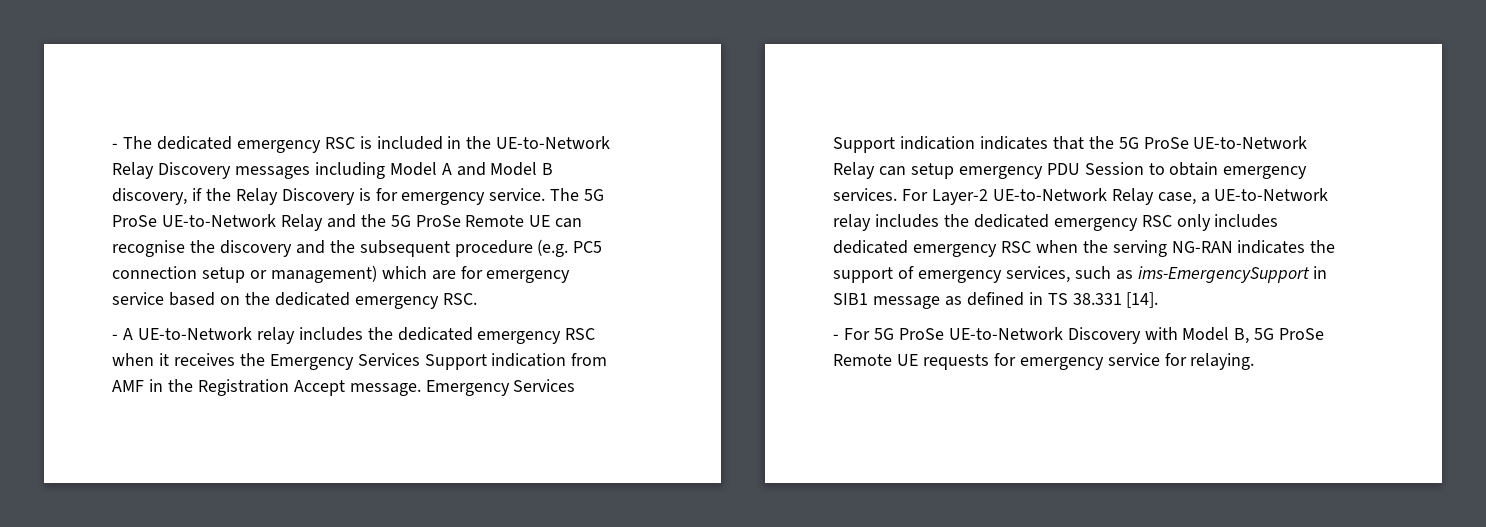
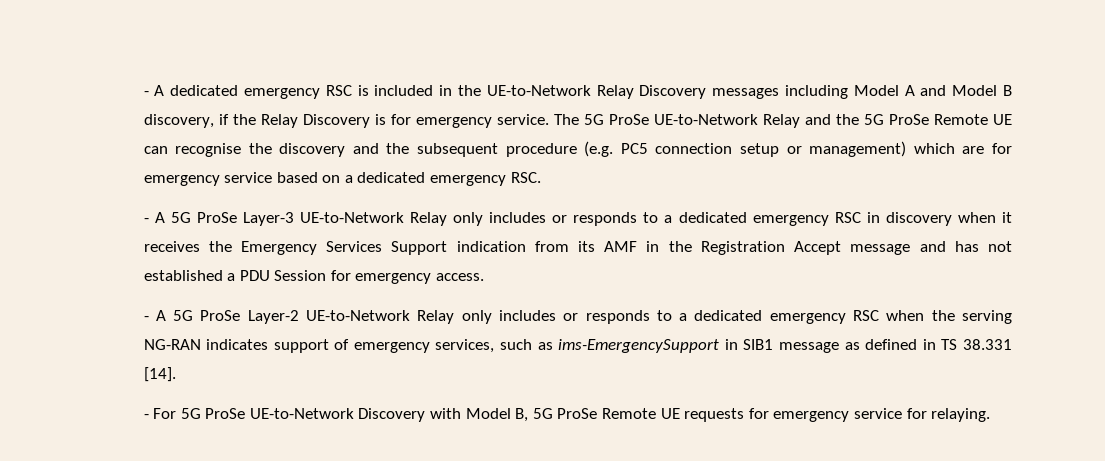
[112,136,153,149] - The -> [143,85,165,96] - A
[245,292,271,305] the -> [344,175,353,183] a
[138,327,596,344] UE-to-Network relay includes the dedicated emergency RSC -> [170,212,952,226] 5G ProSe Layer-3 UE-to-Network Relay only includes or responds to a dedicated emergency RSC in discovery
(608, 359) none -> [578,241,596,252] its
[349,379,576,396] [833,136,1308,153] [833,162,1308,179] [833,188,1329,205] [833,214,1279,231] message. Emergency Services Support indication indicates that the 5G ProSe UE-to-Network Relay can setup emergency PDU Session to obtain emergency services. For Layer-2 UE-to-Network Relay case, a UE-to-Network relay includes the dedicated emergency RSC only includes -> [850,241,1012,255] [143,270,485,284] [143,310,688,324] message and has not established a PDU Session for emergency access. // - A 5G ProSe Layer-2 UE-to-Network Relay only includes or responds to a
[1310,240,1336,253] the -> (269, 344) none

